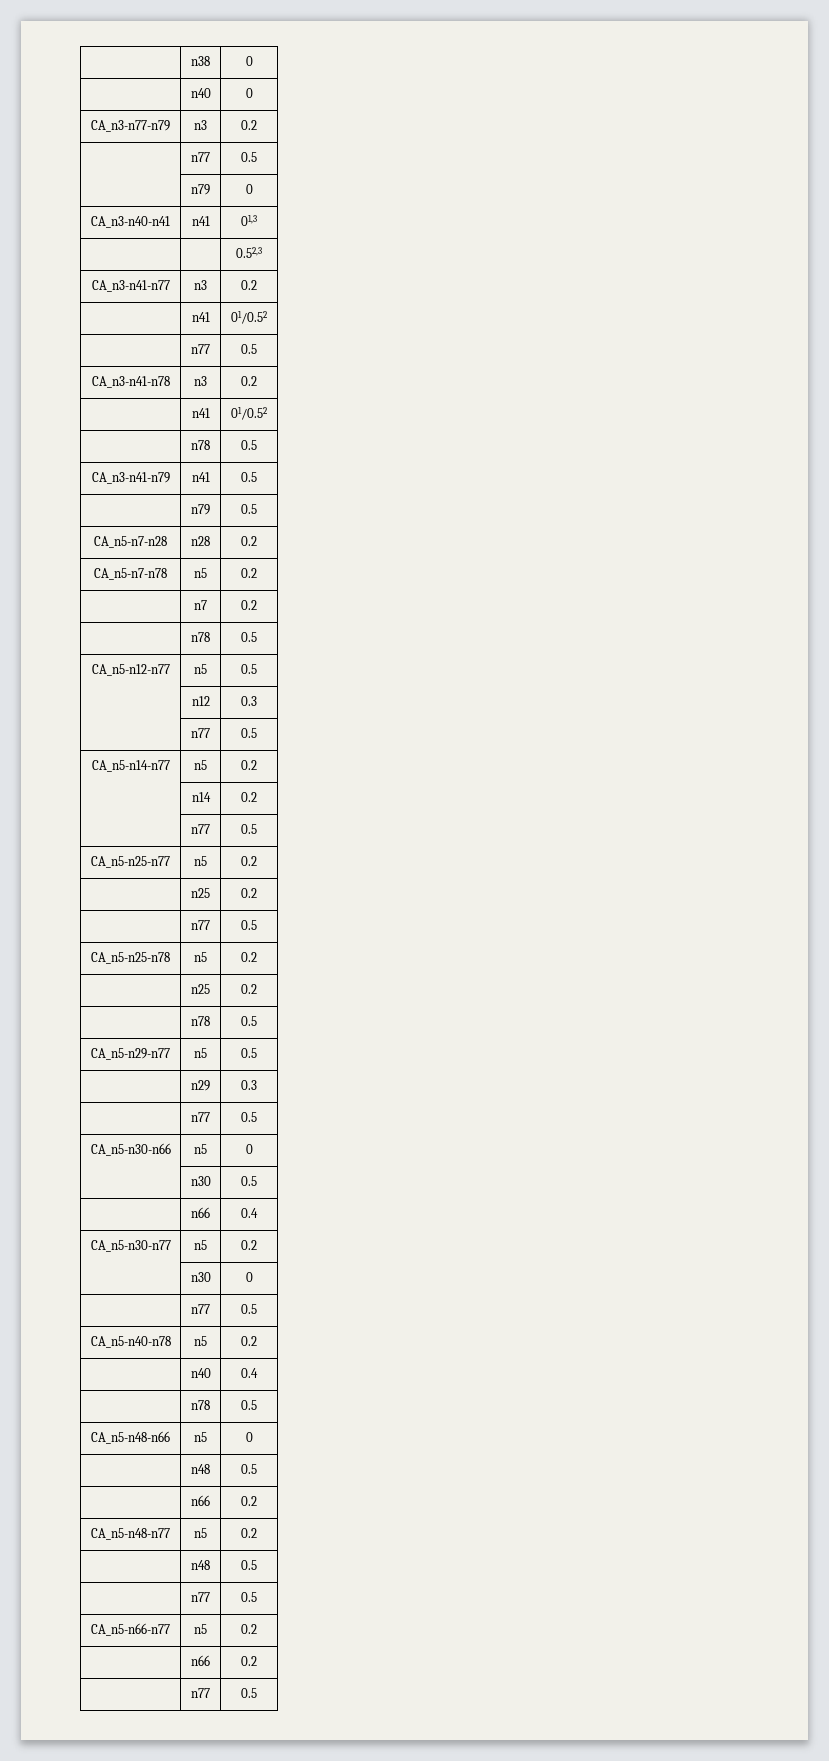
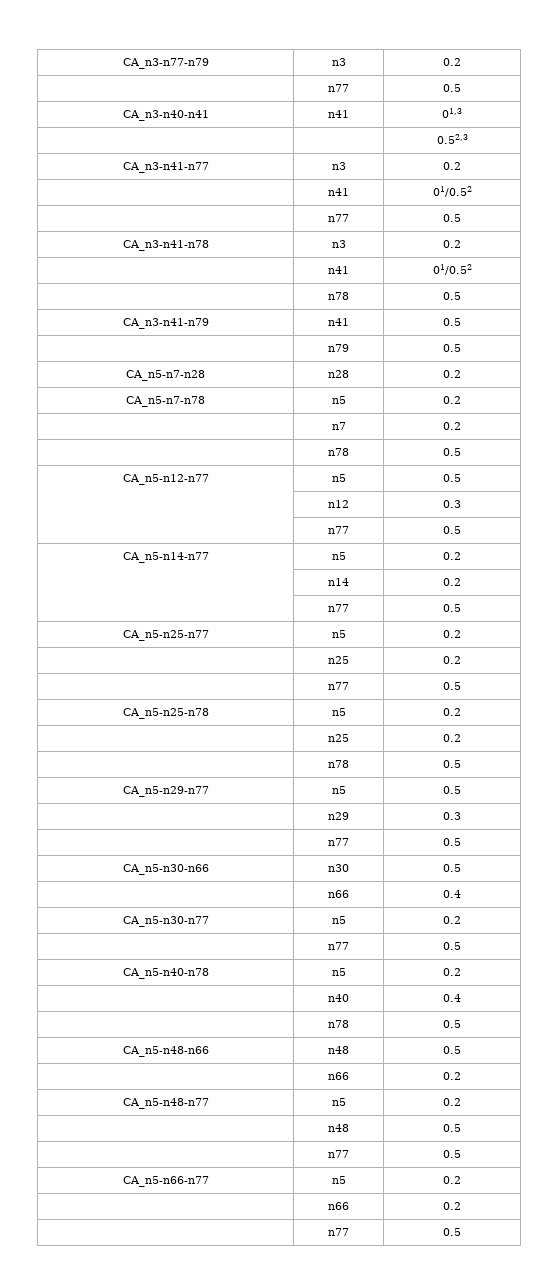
[191,56,210,66] [245,56,253,66] [190,88,211,98] [245,88,253,98] | n38 | 0 // | n40 | 0 // -> (122, 63) none
[191,184,210,195] [245,184,253,194] // | n79 | 0 -> (461, 88) none
[194,1144,207,1154] [245,1144,253,1154] | n5 | 0 // -> (209, 869) none
[190,1272,211,1282] [245,1272,253,1282] // | n30 | 0 -> (461, 920) none
[194,1432,207,1442] [245,1432,253,1442] | n5 | 0 // -> (209, 1051) none

